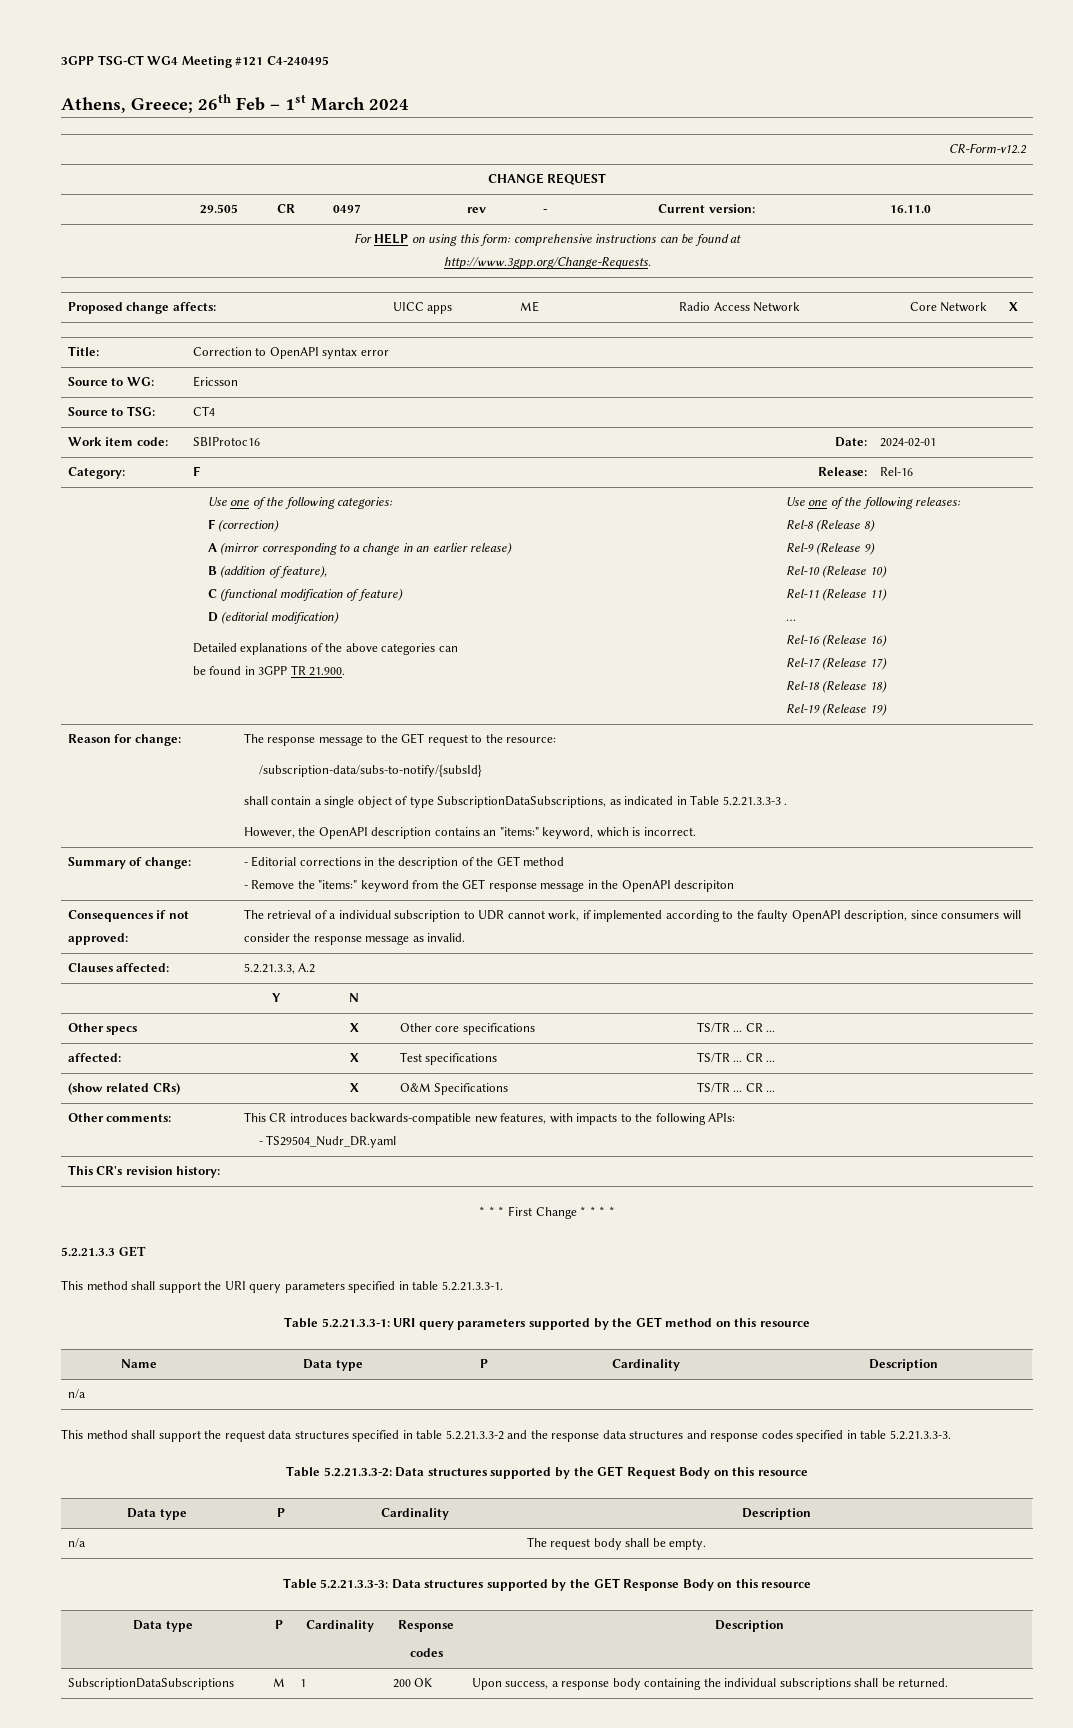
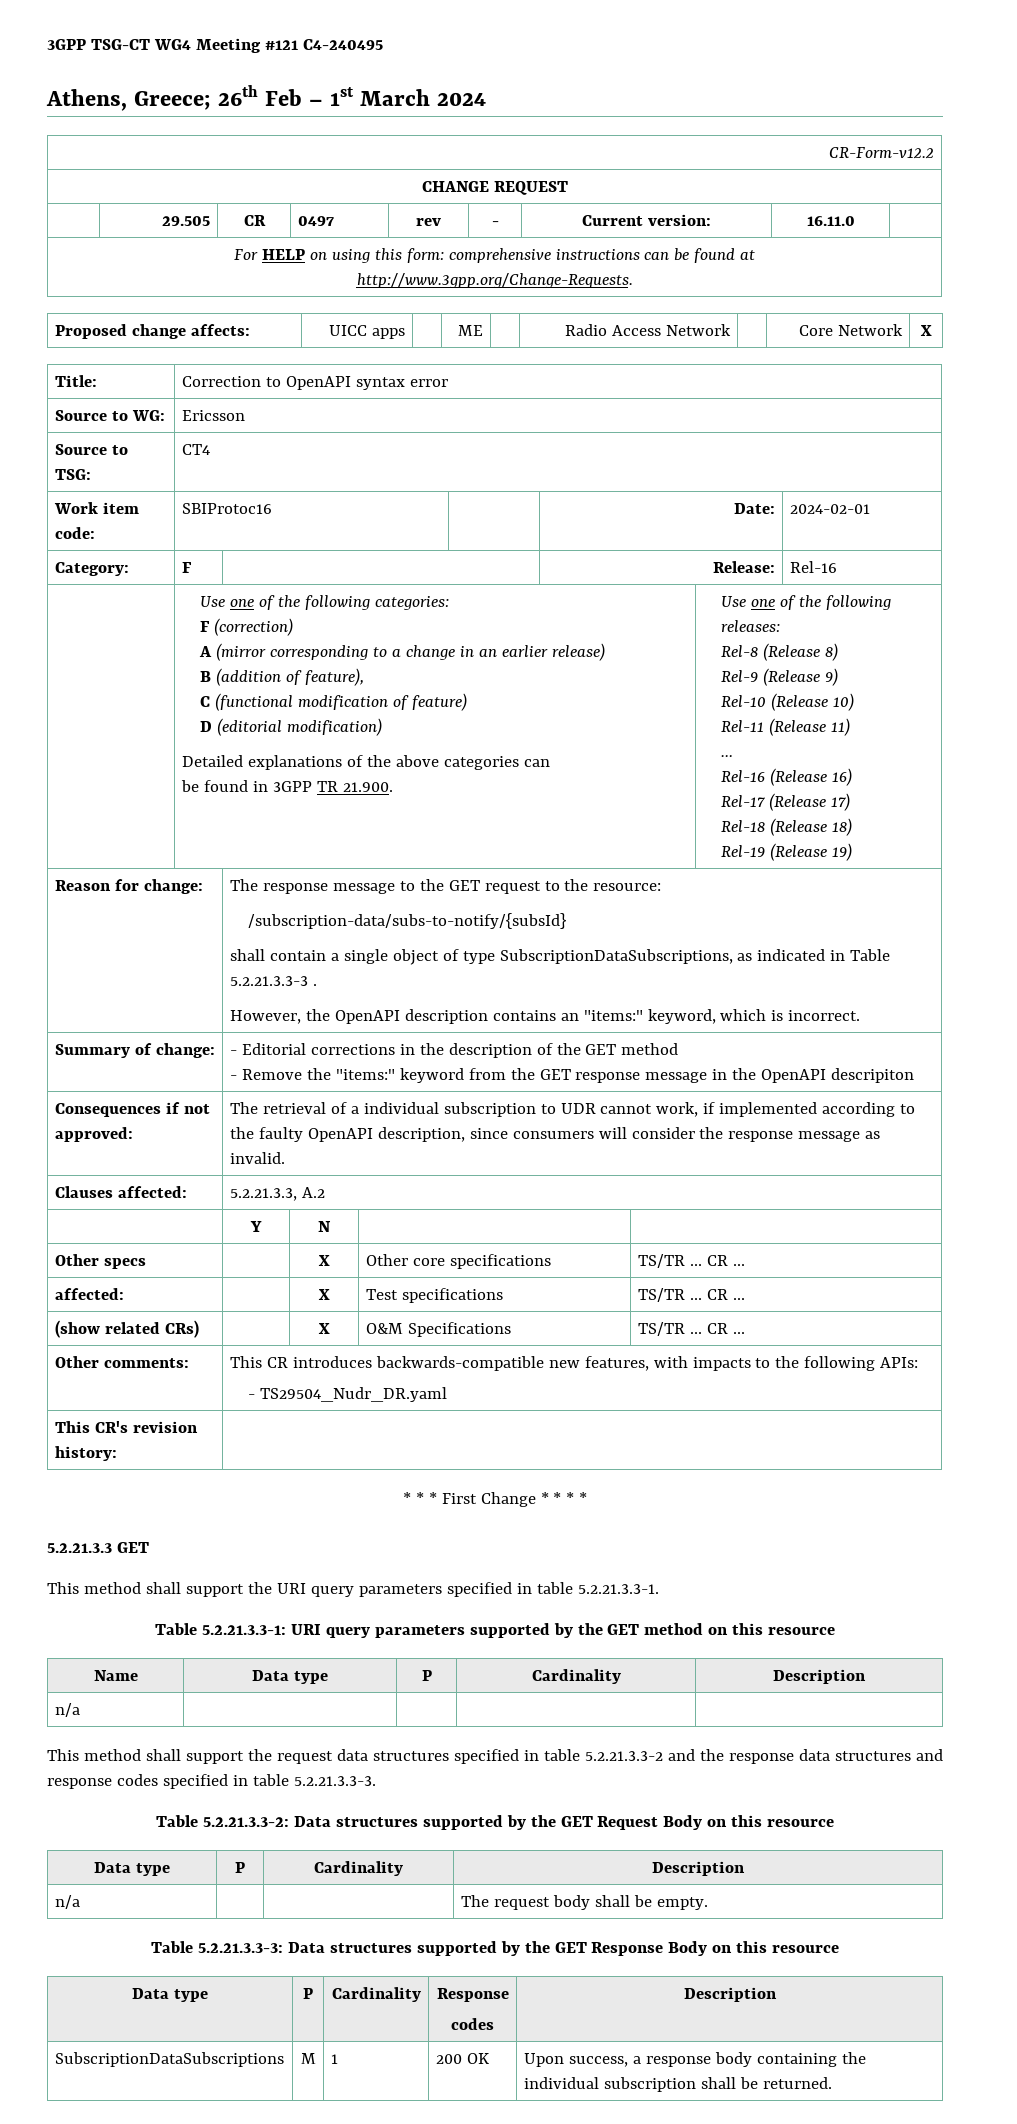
[779,1678,851,1690] subscriptions -> [603,2077,696,2092] subscription

